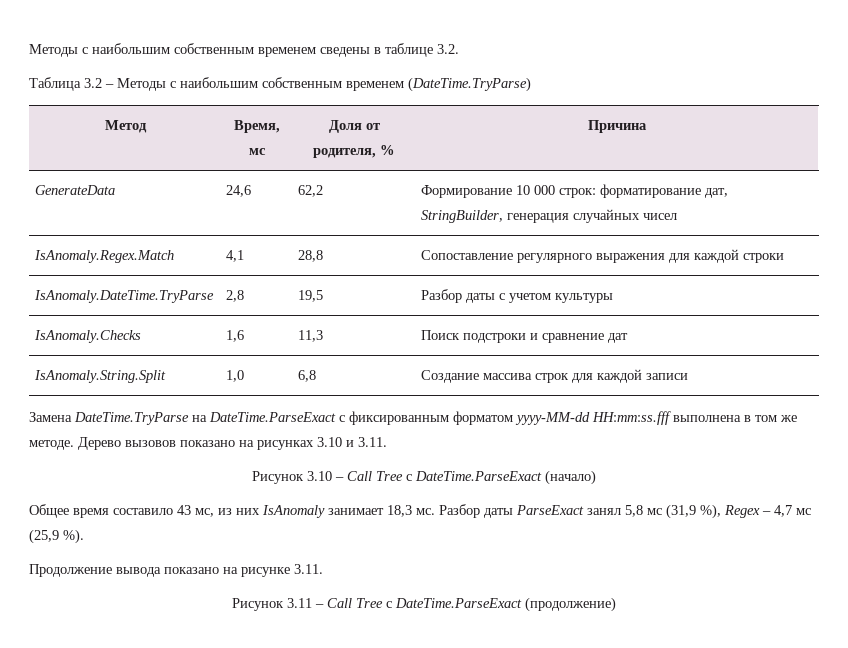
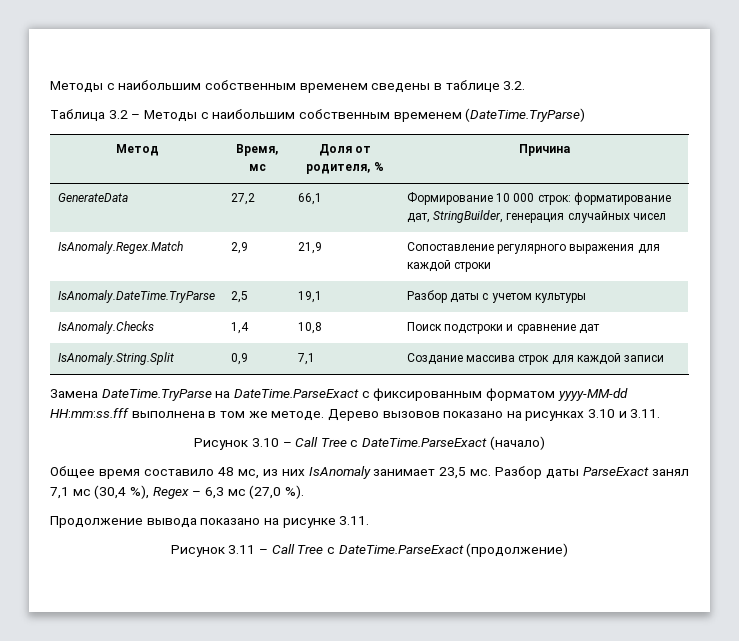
[226,185,252,197] [298,185,324,197] 24,6 | 62,2 -> [230,193,255,205] [297,193,322,205] 27,2 | 66,1
[226,250,245,262] [298,250,324,262] 4,1 | 28,8 -> [230,242,248,254] [297,242,322,254] 2,9 | 21,9
[226,290,245,302] [298,290,324,302] 2,8 | 19,5 -> [230,291,248,303] [297,291,322,303] 2,5 | 19,1
[226,330,245,342] [298,330,324,342] 1,6 | 11,3 -> [230,322,249,334] [297,322,322,334] 1,4 | 10,8
[226,370,245,382] [298,370,317,382] 1,0 | 6,8 -> [230,353,248,365] [297,353,315,365] 0,9 | 7,1
[177,505,191,515] 43 -> [217,467,234,476] 48
[387,505,412,517] 18,3 -> [439,467,467,479] 23,5
[625,504,811,519] [29,529,59,544] 5,8 мс (31,9 %), Regex – 4,7 мс (25,9 -> [50,485,282,499] 7,1 мс (30,4 %), Regex – 6,3 мс (27,0

